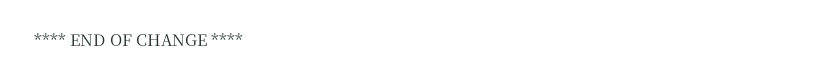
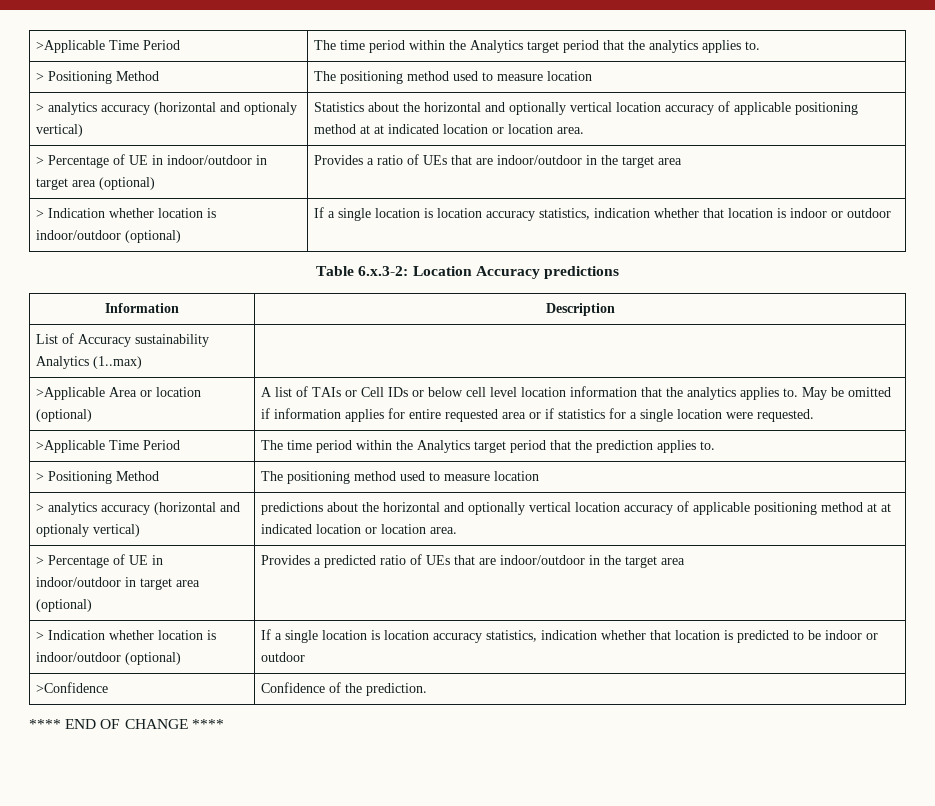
(34, 39) none -> [35,40,180,53] [313,40,760,53] [35,71,159,84] [313,71,592,84] [35,102,297,115] [35,124,83,137] [313,101,858,115] [313,124,584,134] [35,154,267,168] [35,177,155,190] [313,154,682,168] [35,208,216,218] [35,230,181,243] [313,207,891,221] [316,266,619,279] [105,303,179,313] [545,303,615,316] [35,333,209,347] [35,356,142,369] [35,387,201,400] [35,409,92,422] [260,386,891,400] [260,408,814,422] [35,440,180,453] [260,440,715,453] [35,471,159,484] [260,471,539,484] [35,502,240,515] [35,524,140,537] [260,501,891,515] [260,524,457,534] [35,554,163,568] [35,577,200,590] [35,599,92,612] [260,554,685,568] [35,630,216,640] [35,652,181,665] [260,629,878,643] [260,652,305,662] [35,682,108,693] [260,682,427,696] >Applicable Time Period | The time period within the Analytics target period that the analytics applies to. // > Positioning Method | The positioning method used to measure location // > analytics accuracy (horizontal and optionaly vertical) | Statistics about the horizontal and optionally vertical location accuracy of applicable positioning method at at indicated location or location area. // > Percentage of UE in indoor/outdoor in target area (optional) | Provides a ratio of UEs that are indoor/outdoor in the target area // > Indication whether location is indoor/outdoor (optional) | If a single location is location accuracy statistics, indication whether that location is indoor or outdoor // Table 6.x.3-2: Location Accuracy predictions // Information | Description // List of Accuracy sustainability Analytics (1..max) | // >Applicable Area or location (optional) | A list of TAIs or Cell IDs or below cell level location information that the analytics applies to. May be omitted if information applies for entire requested area or if statistics for a single location were requested. // >Applicable Time Period | The time period within the Analytics target period that the prediction applies to. // > Positioning Method | The positioning method used to measure location // > analytics accuracy (horizontal and optionaly vertical) | predictions about the horizontal and optionally vertical location accuracy of applicable positioning method at at indicated location or location area. // > Percentage of UE in indoor/outdoor in target area (optional) | Provides a predicted ratio of UEs that are indoor/outdoor in the target area // > Indication whether location is indoor/outdoor (optional) | If a single location is location accuracy statistics, indication whether that location is predicted to be indoor or outdoor // >Confidence | Confidence of the prediction. //

